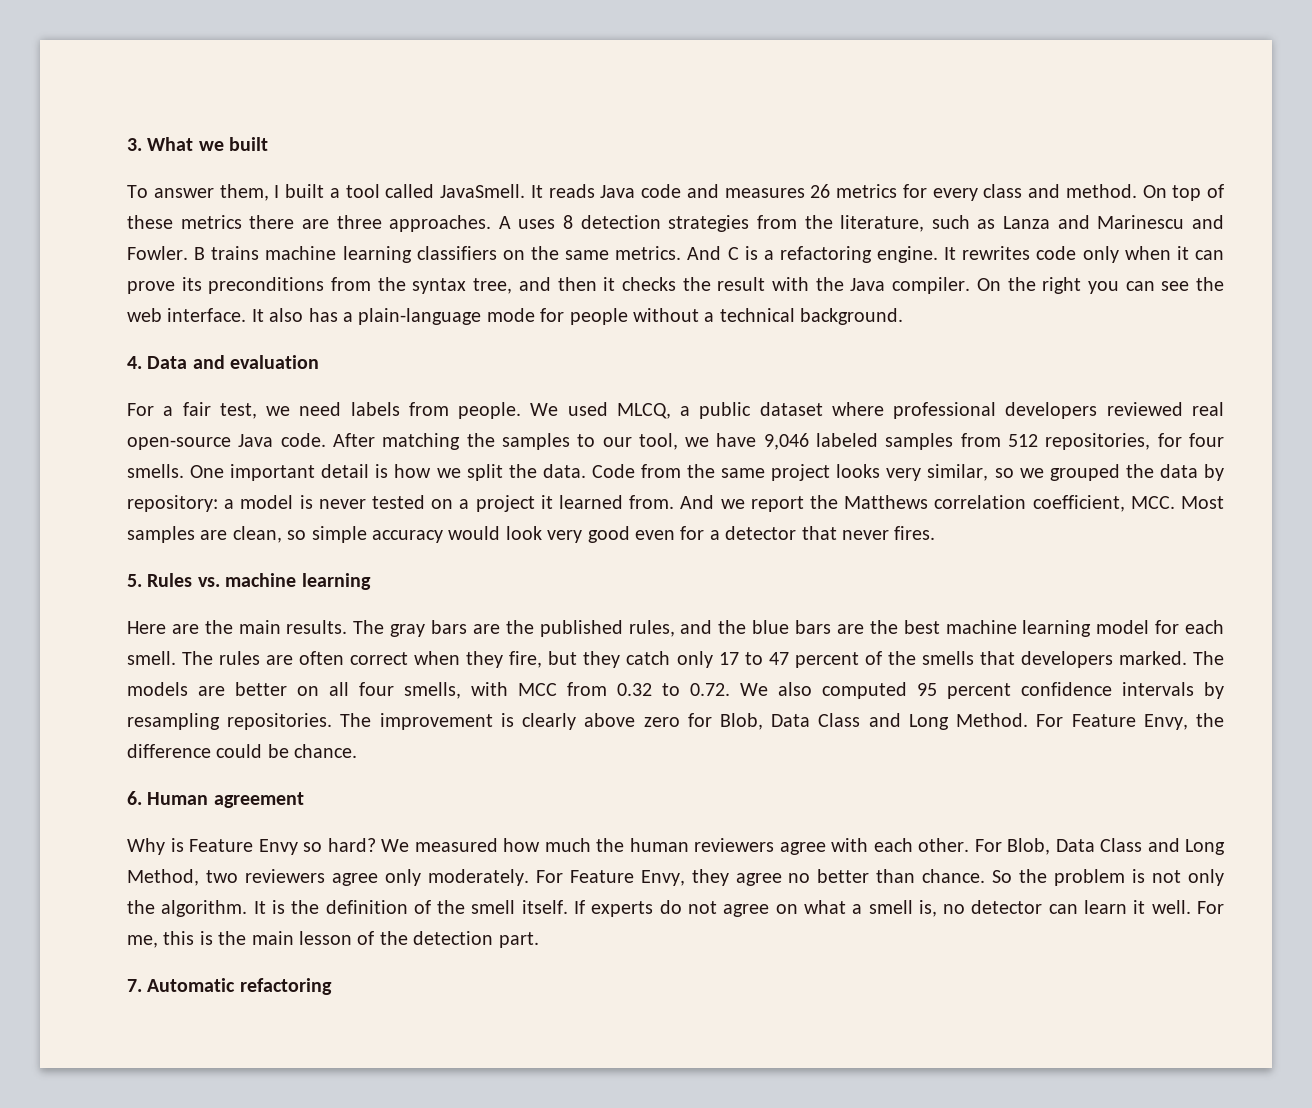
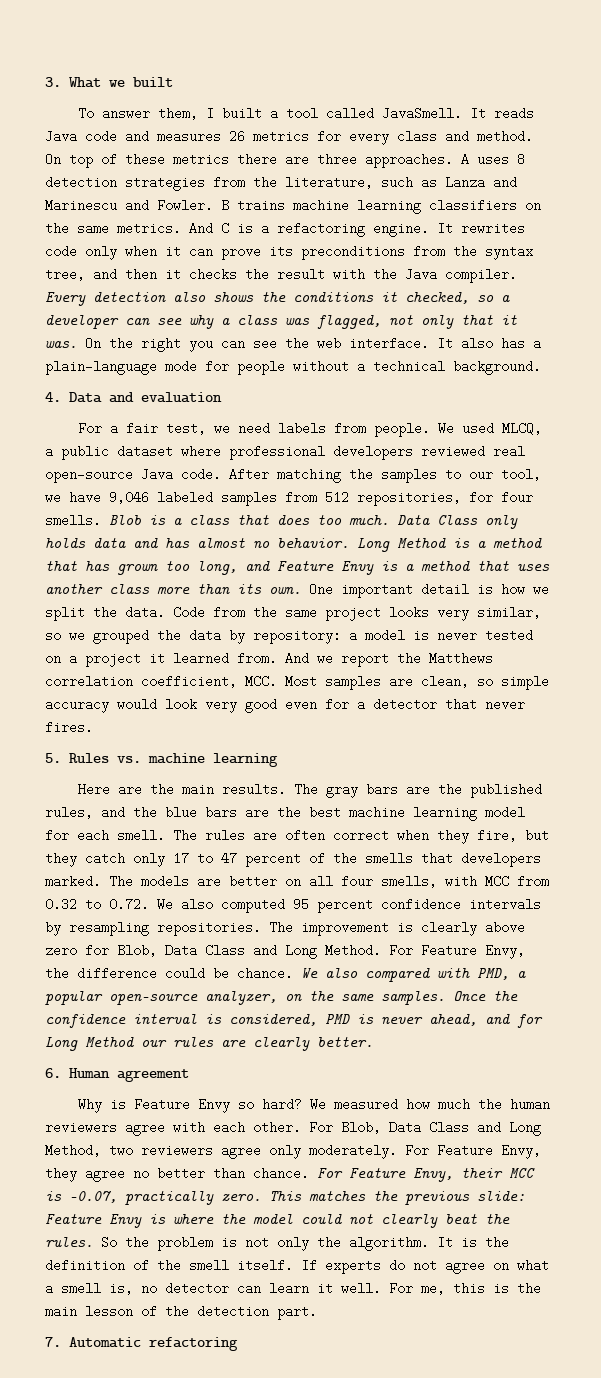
(971, 285) none -> [45,292,510,306] [45,315,517,329] [45,340,77,348] Every detection also shows the conditions it checked, so a developer can see why a class was flagged, not only that it was.
(184, 471) none -> [109,515,518,529] [45,538,542,552] [45,561,550,575] [45,584,301,594] Blob is a class that does too much. Data Class only holds data and has almost no behavior. Long Method is a method that has grown too long, and Feature Envy is a method that uses another class more than its own.
(358, 751) none -> [301,968,526,982] [45,991,518,1005] [45,1014,543,1028] [45,1037,373,1051] We also compared with PMD, a popular open-source analyzer, on the same samples. Once the confidence interval is considered, PMD is never ahead, and for Long Method our rules are clearly better.
(986, 876) none -> [317,1168,535,1182] [45,1191,525,1205] [45,1214,510,1228] [45,1237,93,1247] For Feature Envy, their MCC is -0.07, practically zero. This matches the previous slide: Feature Envy is where the model could not clearly beat the rules.

